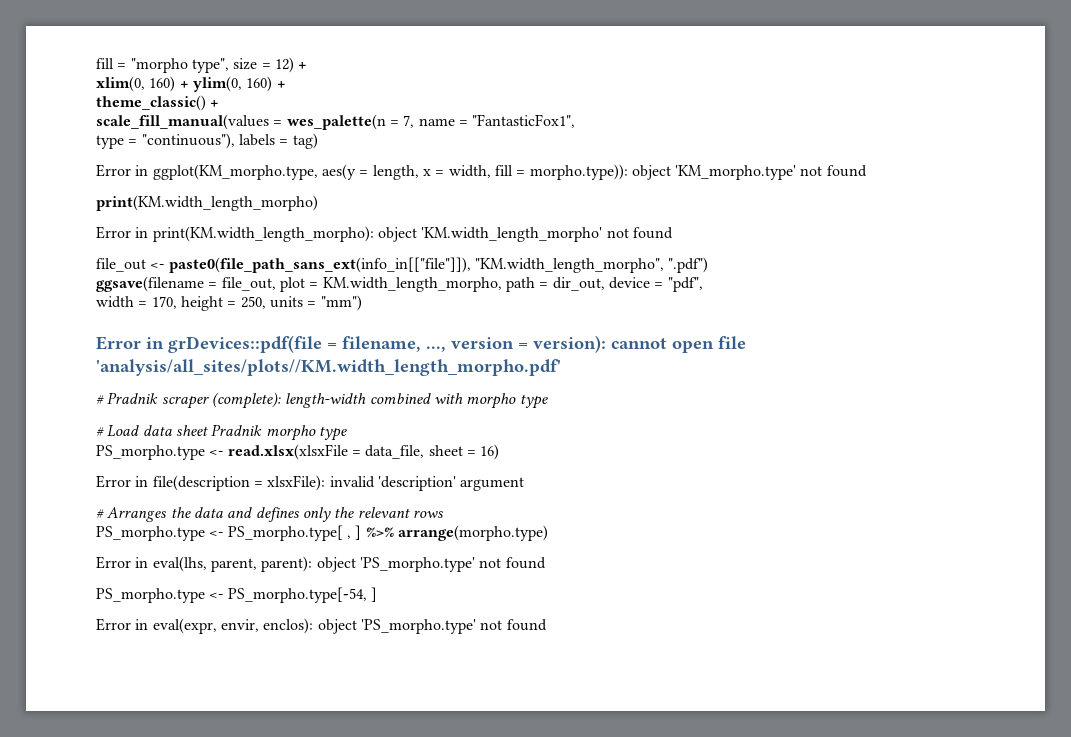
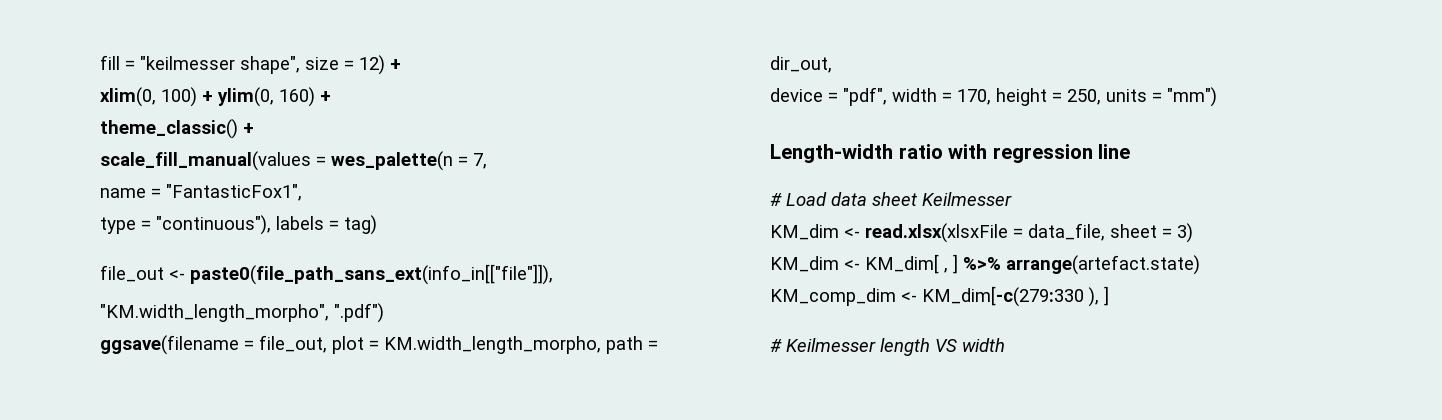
[96,58,229,73] fill = "morpho type", -> [100,55,300,74] fill = "keilmesser shape",
[149,76,176,92] 160) -> [161,87,197,107] 100)
(415, 121) none -> (487, 161) //
[96,164,867,180] [96,195,318,211] [96,226,673,242] // Error in ggplot(KM_morpho.type, aes(y = length, x = width, fill = morpho.type)): object 'KM_morpho.type' not found // print(KM.width_length_morpho) // Error in print(KM.width_length_morpho): object 'KM.width_length_morpho' not found -> (377, 225) none
(471, 265) none -> (553, 274) //
(605, 284) none -> (832, 64) //
(703, 284) // -> (887, 96) none
[96,335,746,353] [96,359,561,376] [96,392,548,409] Error in grDevices::pdf(file = filename, ..., version = version): cannot open file 'analysis/all_sites/plots//KM.width_length_morpho.pdf' // # Pradnik scraper (complete): length-width combined with morpho type -> [770,144,1131,163] Length-width ratio with regression line
[211,424,347,441] [96,445,205,460] Pradnik morpho type // PS_morpho.type -> [922,192,1012,206] [770,224,839,240] Keilmesser // KM_dim
[480,444,500,460] [96,475,525,491] [96,507,444,522] [96,525,548,541] [96,556,546,572] [96,587,377,603] [96,618,547,634] 16) // Error in file(description = xlsxFile): invalid 'description' argument // # Arranges the data and defines only the relevant rows // PS_morpho.type <- PS_morpho.type[ , ] %>% arrange(morpho.type) // Error in eval(lhs, parent, parent): object 'PS_morpho.type' not found // PS_morpho.type <- PS_morpho.type[-54, ] // Error in eval(expr, envir, enclos): object 'PS_morpho.type' not found -> [1177,223,1193,243] [770,254,1200,275] [770,286,1109,307] [770,338,1005,356] 3) // KM_dim <- KM_dim[ , ] %>% arrange(artefact.state) // KM_comp_dim <- KM_dim[-c(279:330 ), ] // # Keilmesser length VS width

